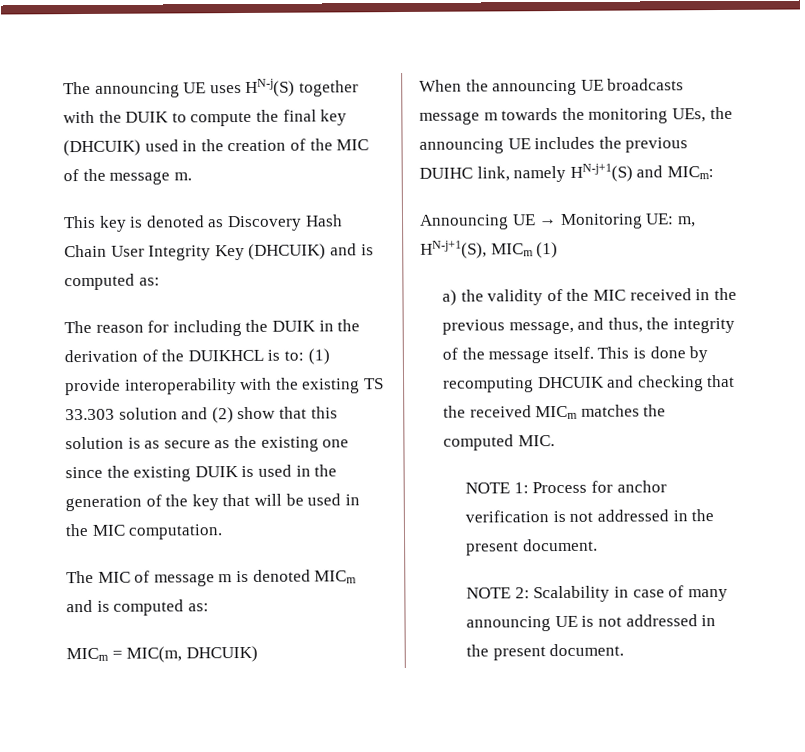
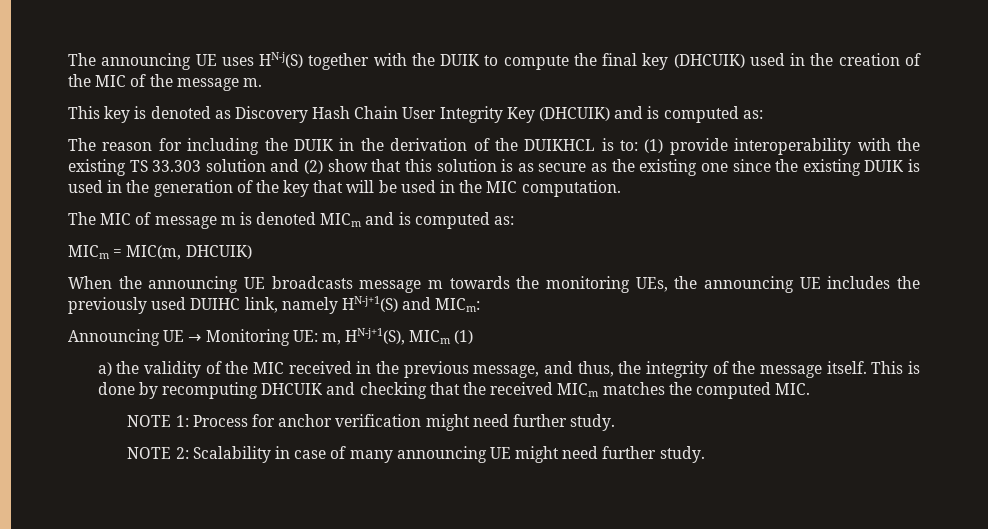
[625,137,689,153] previous -> [68,297,187,314] previously used
[552,509,715,523] [466,538,598,556] is not addressed in the present document. -> [425,414,616,431] might need further study.
[581,614,717,627] [466,643,625,661] is not addressed in the present document. -> [515,446,705,463] might need further study.

